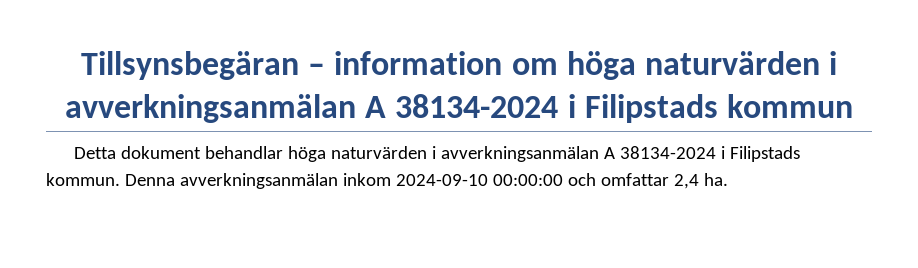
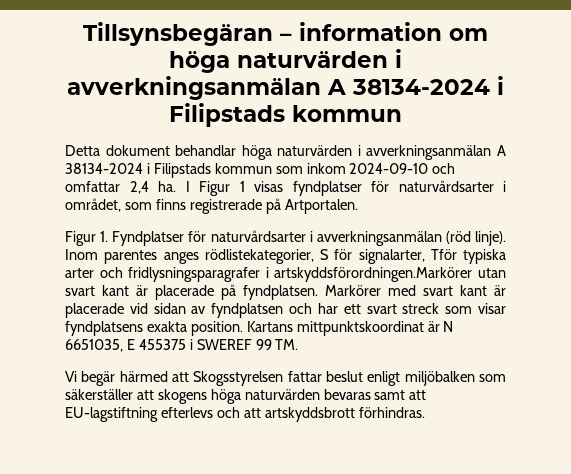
[46,173,338,189] kommun. Denna avverkningsanmälan -> [214,163,303,174] kommun som
[492,174,563,186] 00:00:00 -> (429, 168) none
(728, 179) none -> [185,180,506,196] [65,198,358,214] [65,230,506,246] [65,249,506,264] [65,267,506,282] [65,284,506,300] [65,303,506,318] [65,321,454,336] [65,339,299,352] [65,371,506,386] [65,389,427,404] [65,407,425,422] I Figur 1 visas fyndplatser för naturvårdsarter i området, som finns registrerade på Artportalen. // Figur 1. Fyndplatser för naturvårdsarter i avverkningsanmälan (röd linje). Inom parentes anges rödlistekategorier, S för signalarter, Tför typiska arter och fridlysningsparagrafer i artskyddsförordningen.Markörer utan svart kant är placerade på fyndplatsen. Markörer med svart kant är placerade vid sidan av fyndplatsen och har ett svart streck som visar fyndplatsens exakta position. Kartans mittpunktskoordinat är N 6651035, E 455375 i SWEREF 99 TM. // Vi begär härmed att Skogsstyrelsen fattar beslut enligt miljöbalken som säkerställer att skogens höga naturvärden bevaras samt att EU-lagstiftning efterlevs och att artskyddsbrott förhindras.

